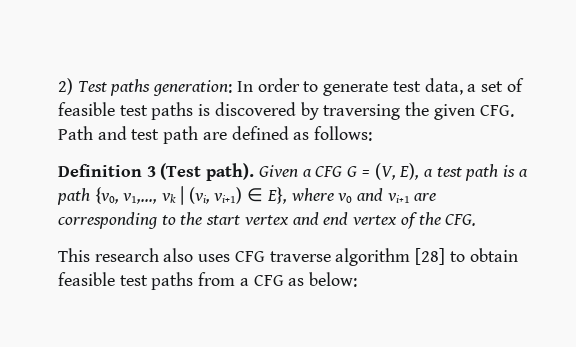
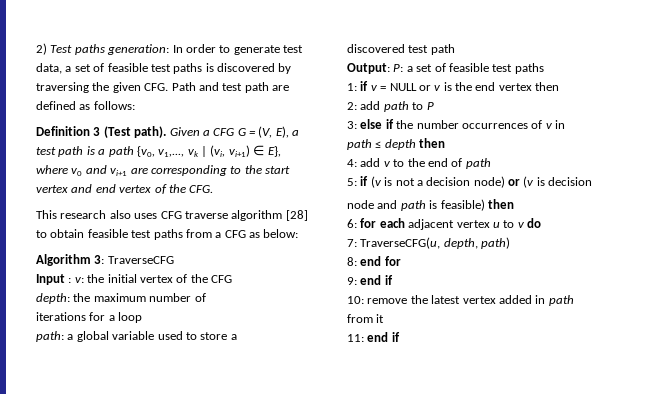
(358, 279) none -> [36,254,174,266] [36,274,232,285] [36,293,206,304] [36,312,143,323] [36,331,237,342] [347,44,455,55] [347,63,544,74] [347,81,560,91] [347,101,434,112] [347,119,565,129] [347,138,446,150] [347,158,491,169] [347,176,593,188] [347,199,514,211] [347,218,541,230] [347,237,511,249] [347,256,401,266] [347,275,393,285] [347,295,574,306] [347,314,385,323] [347,332,400,342] // Algorithm 3: TraverseCFG // Input : v: the initial vertex of the CFG // depth: the maximum number of // iterations for a loop // path: a global variable used to store a // discovered test path // Output: P: a set of feasible test paths // 1: if v = NULL or v is the end vertex then // 2: add path to P // 3: else if the number occurrences of v in // path ≤ depth then // 4: add v to the end of path // 5: if (v is not a decision node) or (v is decision // node and path is feasible) then // 6: for each adjacent vertex u to v do // 7: TraverseCFG(u, depth, path) // 8: end for // 9: end if // 10: remove the latest vertex added in path // from it // 11: end if

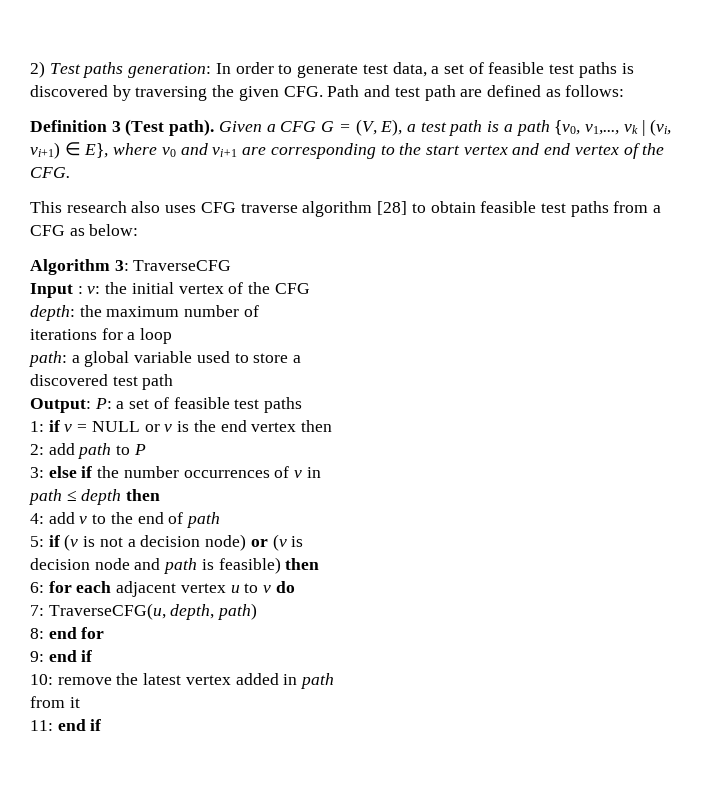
[548,177,593,186] decision // -> [30,558,90,570] // decision

